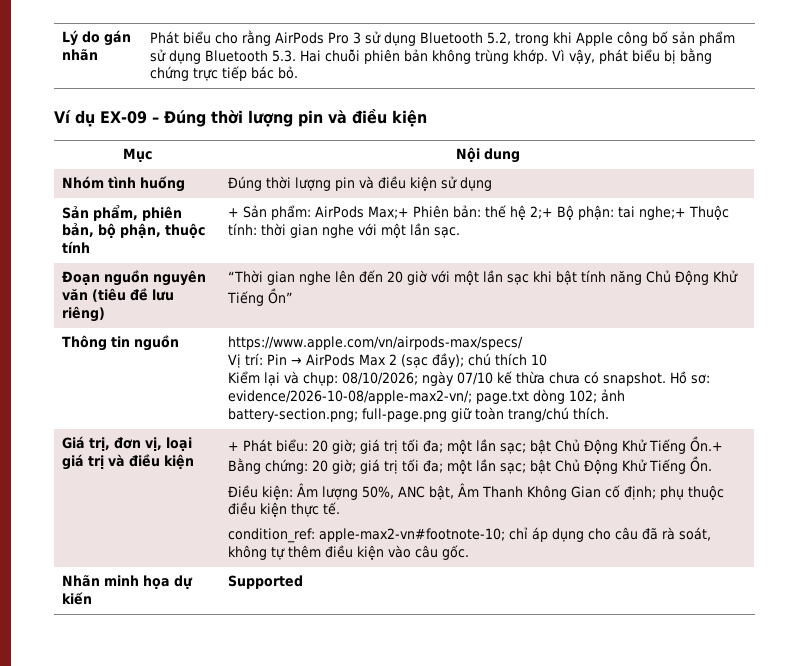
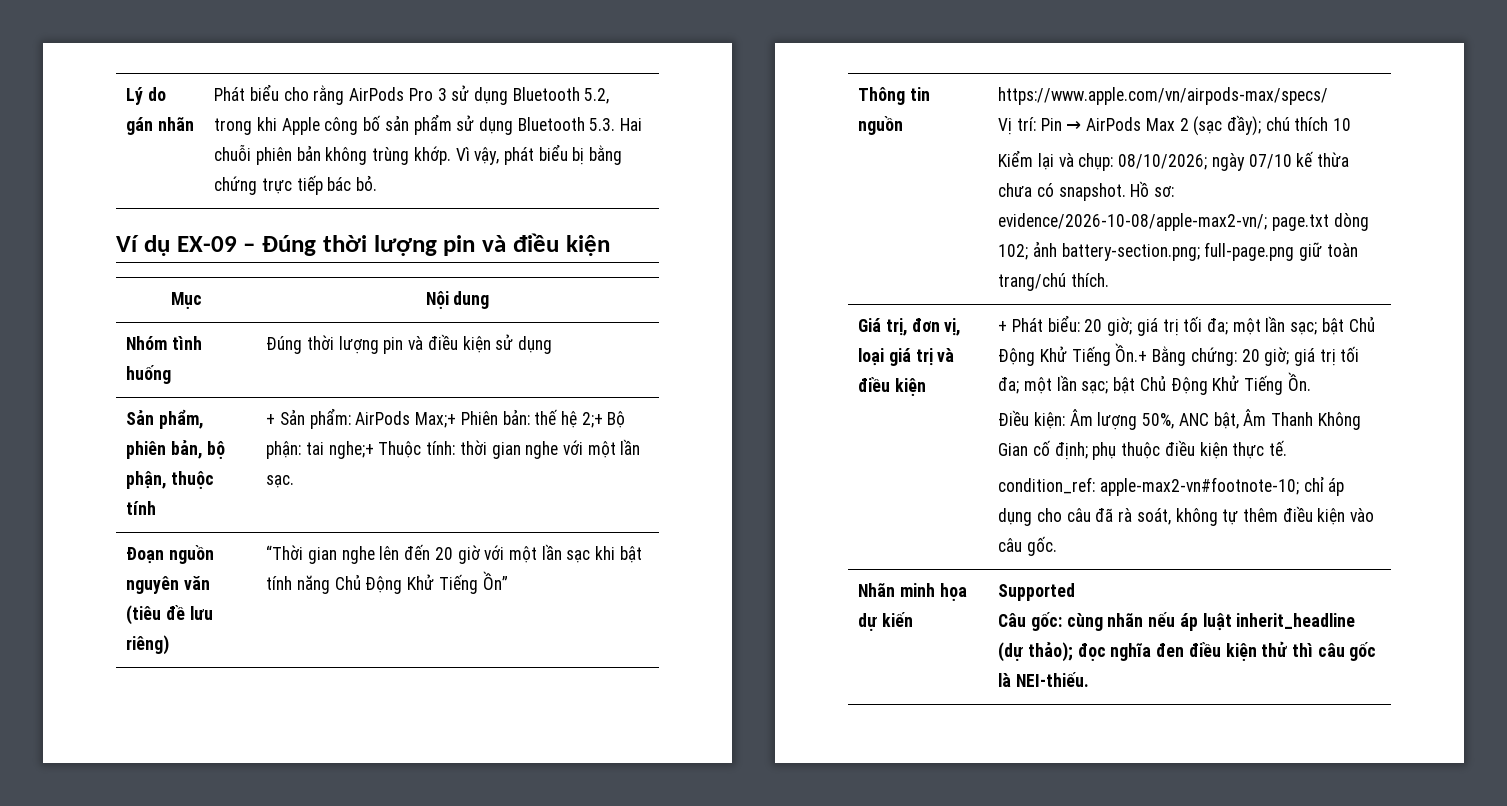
(304, 582) none -> [998,612,1356,631] [998,641,1377,662] [998,672,1089,687] // Câu gốc: cùng nhãn nếu áp luật inherit_headline (dự thảo); đọc nghĩa đen điều kiện thử thì câu gốc là NEI-thiếu.

